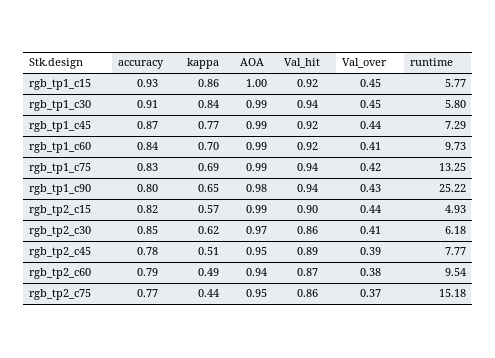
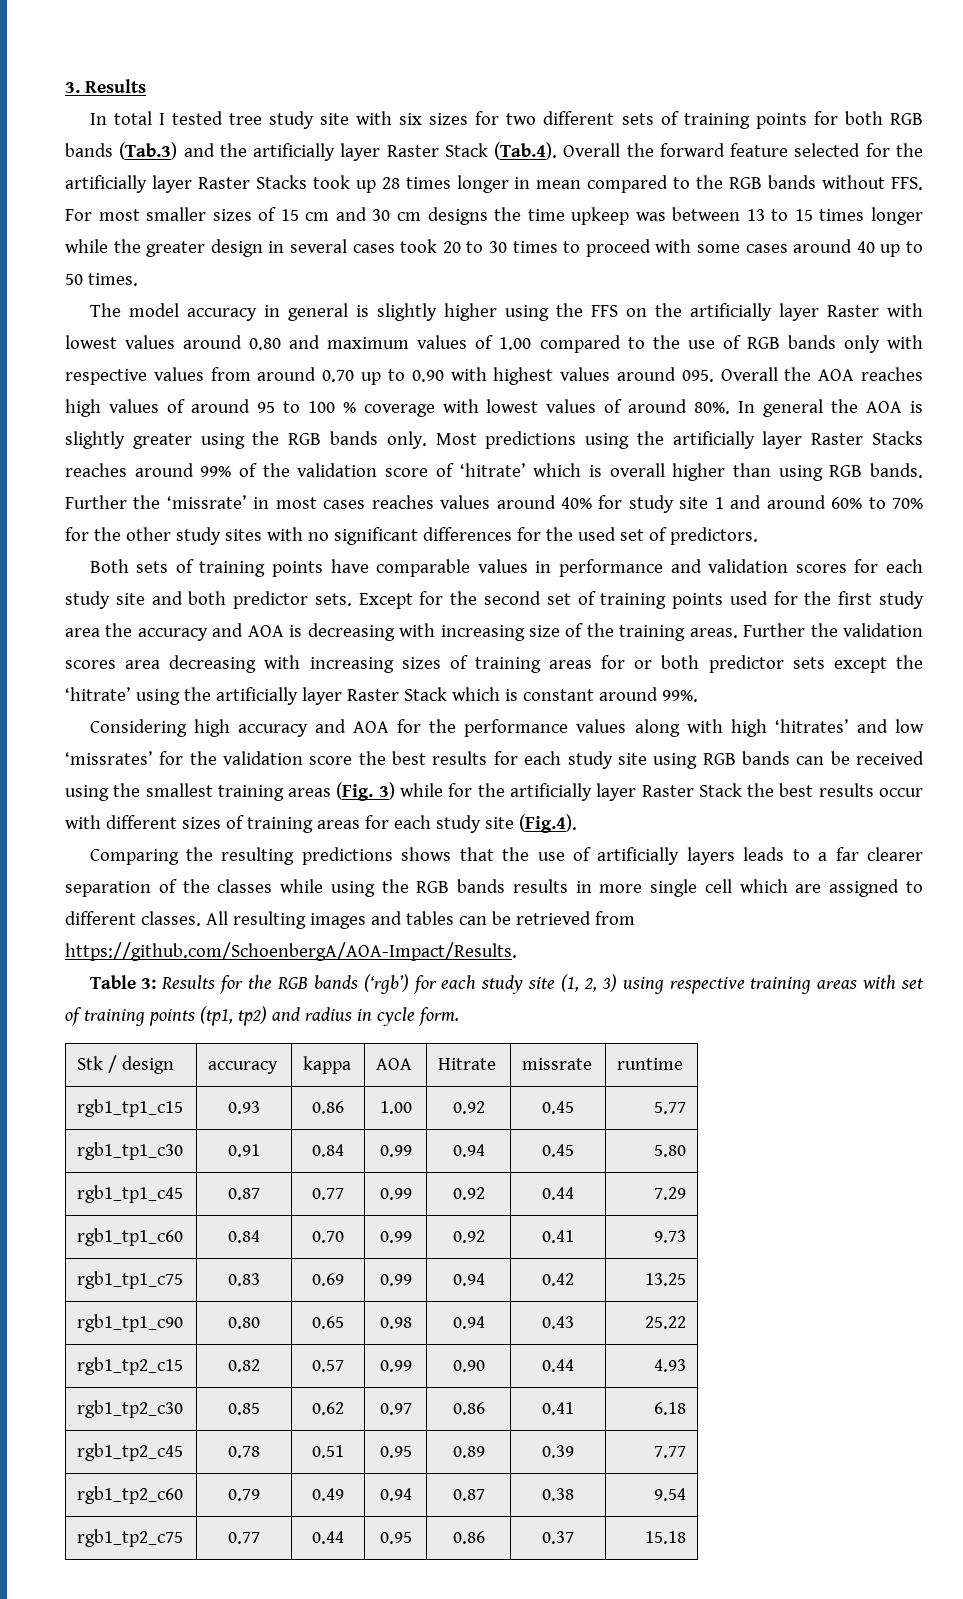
[28,58,83,69] Stk.design -> [65,79,146,93] [89,111,923,129] [65,142,923,161] [65,175,924,193] [65,207,923,225] [65,239,924,257] [65,273,138,286] [89,303,924,321] [65,335,923,353] [65,367,923,385] [65,399,923,417] [65,431,924,449] [65,463,923,481] [65,495,924,513] [65,527,758,545] [89,559,924,577] [65,591,925,609] [65,623,923,641] [65,655,923,673] [65,687,698,705] [89,719,925,737] [65,751,925,769] [65,782,923,801] [65,814,577,833] [89,847,924,865] [65,879,923,897] [65,911,635,929] [65,942,517,961] [89,974,924,994] [65,1006,459,1026] [77,1055,175,1074] 3. Results // In total I tested tree study site with six sizes for two different sets of training points for both RGB bands (Tab.3) and the artificially layer Raster Stack (Tab.4). Overall the forward feature selected for the artificially layer Raster Stacks took up 28 times longer in mean compared to the RGB bands without FFS. For most smaller sizes of 15 cm and 30 cm designs the time upkeep was between 13 to 15 times longer while the greater design in several cases took 20 to 30 times to proceed with some cases around 40 up to 50 times. // The model accuracy in general is slightly higher using the FFS on the artificially layer Raster with lowest values around 0.80 and maximum values of 1.00 compared to the use of RGB bands only with respective values from around 0.70 up to 0.90 with highest values around 095. Overall the AOA reaches high values of around 95 to 100 % coverage with lowest values of around 80%. In general the AOA is slightly greater using the RGB bands only. Most predictions using the artificially layer Raster Stacks reaches around 99% of the validation score of ‘hitrate’ which is overall higher than using RGB bands. Further the ‘missrate’ in most cases reaches values around 40% for study site 1 and around 60% to 70% for the other study sites with no significant differences for the used set of predictors. // Both sets of training points have comparable values in performance and validation scores for each study site and both predictor sets. Except for the second set of training points used for the first study area the accuracy and AOA is decreasing with increasing size of the training areas. Further the validation scores area decreasing with increasing sizes of training areas for or both predictor sets except the ‘hitrate’ using the artificially layer Raster Stack which is constant around 99%. // Considering high accuracy and AOA for the performance values along with high ‘hitrates’ and low ‘missrates’ for the validation score the best results for each study site using RGB bands can be received using the smallest training areas (Fig. 3) while for the artificially layer Raster Stack the best results occur with different sizes of training areas for each study site (Fig.4). // Comparing the resulting predictions shows that the use of artificially layers leads to a far clearer separation of the classes while using the RGB bands results in more single cell which are assigned to different classes. All resulting images and tables can be retrieved from https://github.com/SchoenbergA/AOA-Impact/Results. // Table 3: Results for the RGB bands (‘rgb’) for each study site (1, 2, 3) using respective training areas with set of training points (tp1, tp2) and radius in cycle form. // Stk / design
[283,58,320,68] [341,58,387,68] Val_hit | Val_over -> [438,1058,497,1070] [522,1058,593,1070] Hitrate | missrate
[28,79,91,90] rgb_tp1_c15 -> [77,1099,184,1117] rgb1_tp1_c15
[28,100,91,111] rgb_tp1_c30 -> [77,1142,184,1160] rgb1_tp1_c30
[28,121,91,132] rgb_tp1_c45 -> [77,1185,184,1203] rgb1_tp1_c45
[28,142,91,153] rgb_tp1_c60 -> [77,1228,184,1246] rgb1_tp1_c60
[28,163,91,174] rgb_tp1_c75 -> [77,1271,184,1289] rgb1_tp1_c75
[28,184,91,195] rgb_tp1_c90 -> [77,1314,184,1332] rgb1_tp1_c90
[28,205,91,216] rgb_tp2_c15 -> [77,1357,184,1375] rgb1_tp2_c15
[28,226,91,237] rgb_tp2_c30 -> [77,1400,184,1418] rgb1_tp2_c30
[28,247,91,258] rgb_tp2_c45 -> [77,1443,184,1461] rgb1_tp2_c45
[28,268,91,279] rgb_tp2_c60 -> [77,1486,184,1504] rgb1_tp2_c60
[28,289,91,300] rgb_tp2_c75 -> [77,1529,184,1547] rgb1_tp2_c75

